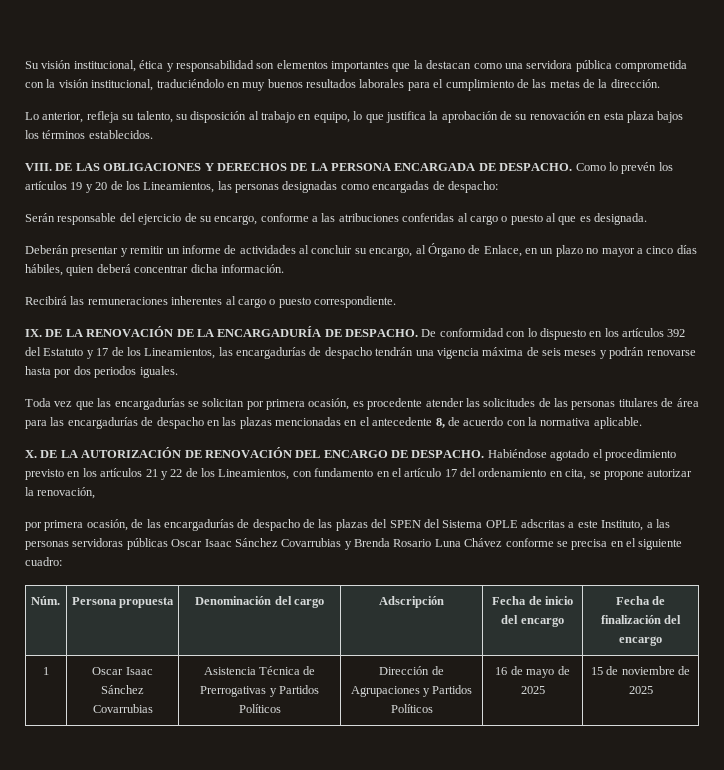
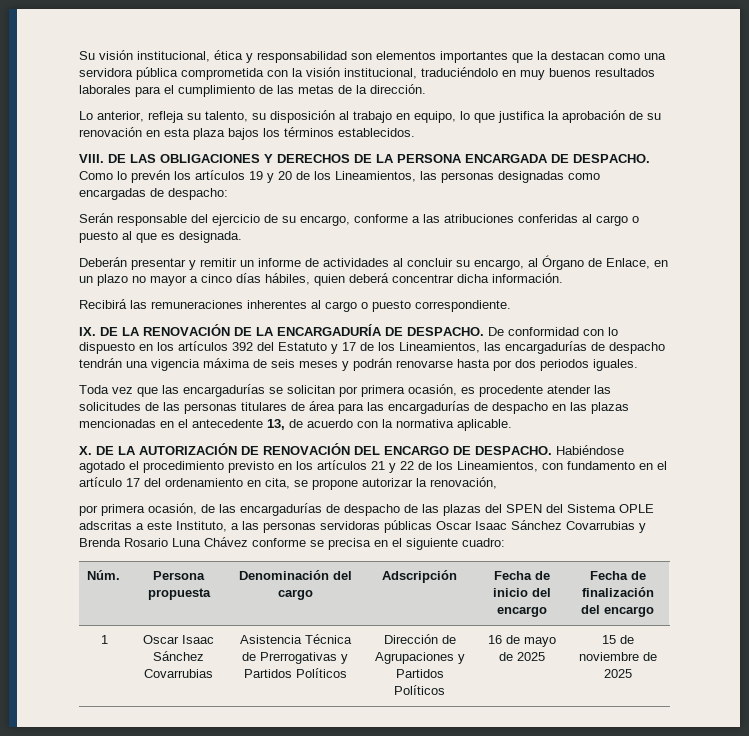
[435,418,445,428] 8, -> [267,419,285,430] 13,

